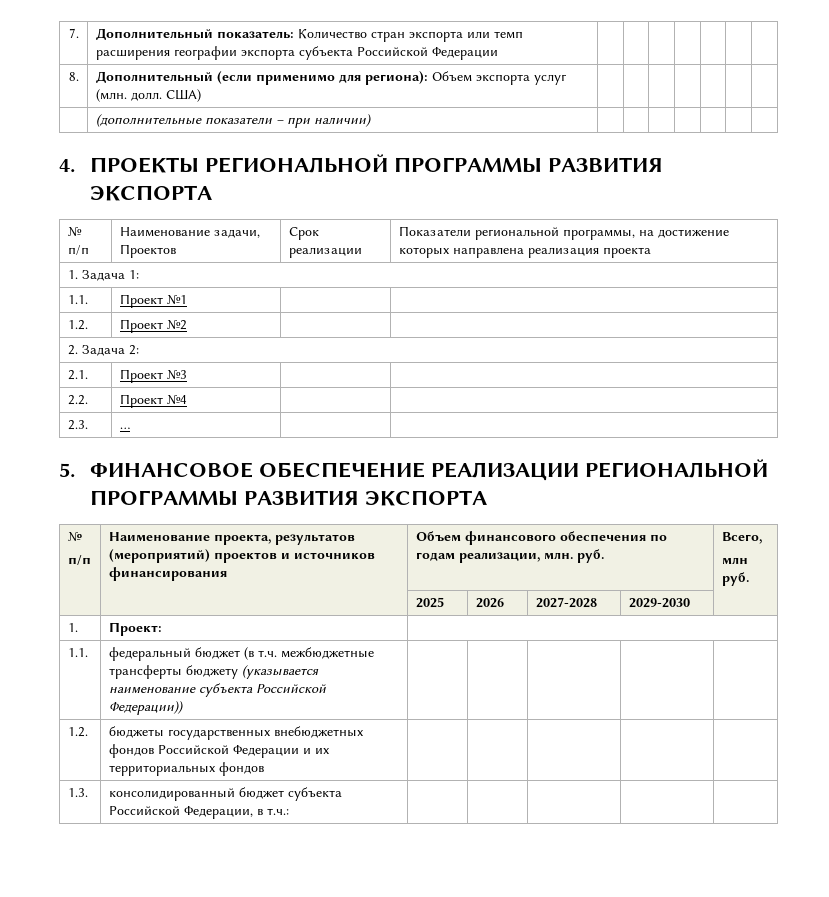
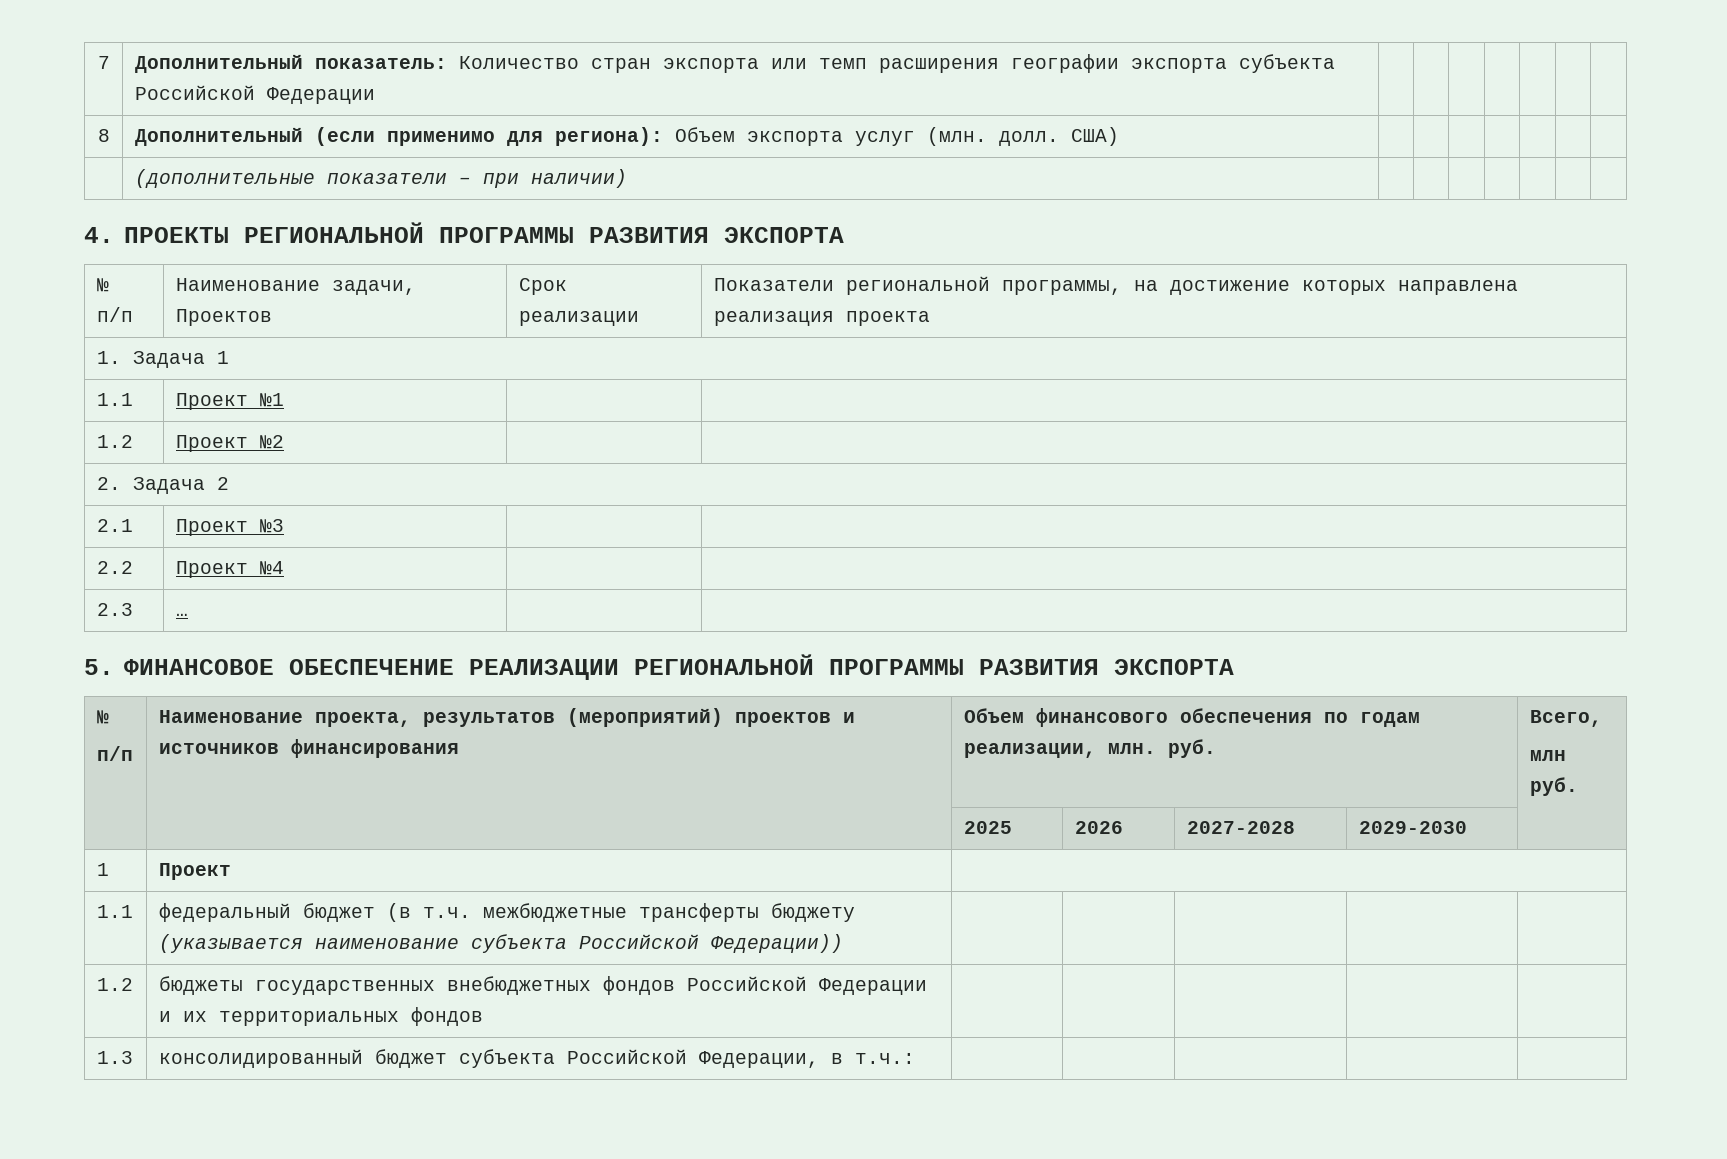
[68,28,79,38] 7. -> [97,56,110,69] 7
[68,72,79,81] 8. -> [97,129,110,142] 8
[128,270,139,279] [67,295,88,304] 1: // 1.1. -> [216,351,229,364] [96,393,133,406] 1 // 1.1
[67,320,88,330] 1.2. -> [96,435,133,448] 1.2
[128,345,139,355] [67,370,88,380] 2: // 2.1. -> [216,477,229,490] [96,519,133,532] 2 // 2.1
[67,395,88,405] 2.2. -> [96,561,133,574] 2.2
[67,420,88,430] 2.3. -> [96,603,133,616] 2.3
[67,623,78,632] [108,622,162,636] [67,648,88,657] 1. | Проект: | // 1.1. -> [96,863,109,876] [158,863,231,880] [96,905,133,918] 1 | Проект | // 1.1
[67,727,88,737] 1.2. -> [96,978,133,991] 1.2
[67,788,88,797] 1.3. -> [96,1051,133,1064] 1.3

